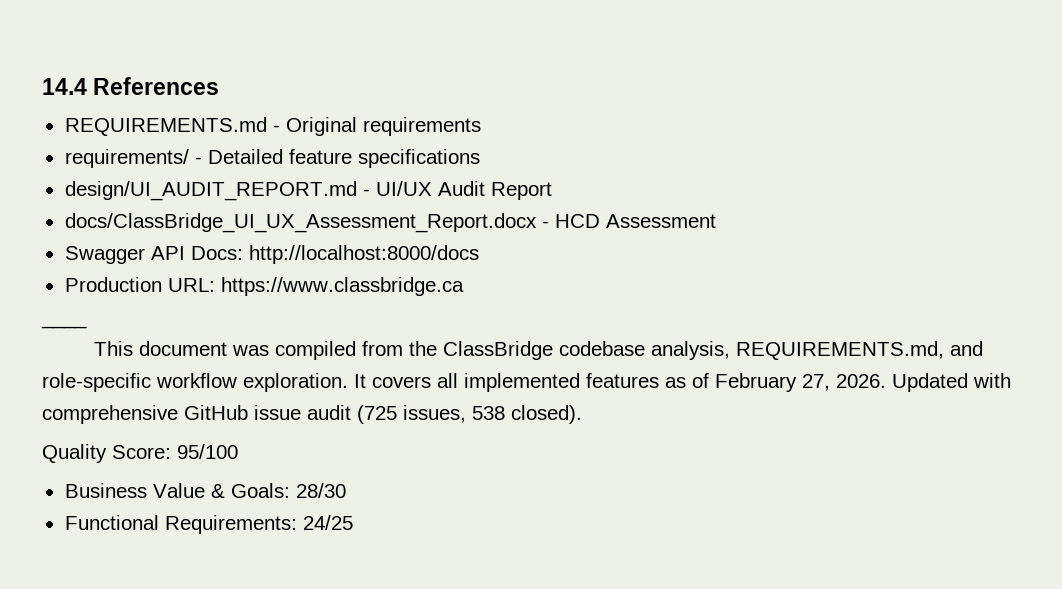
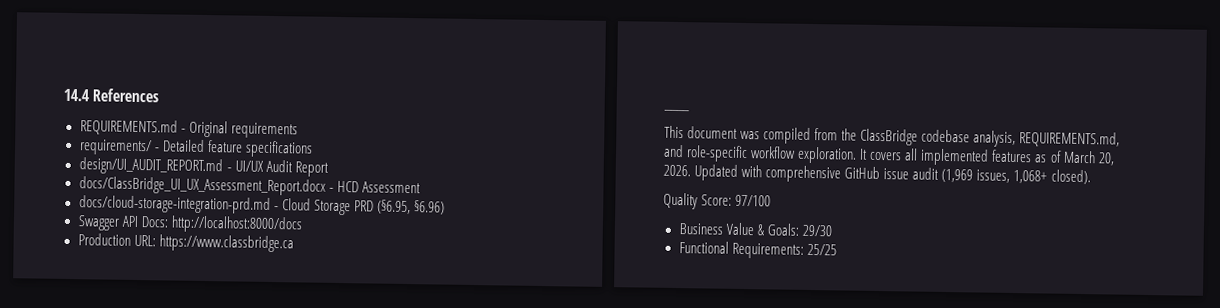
(716, 221) none -> [78,195,445,216] // docs/cloud-storage-integration-prd.md - Cloud Storage PRD (§6.95, §6.96)
[715,373,830,392] February 27, -> [1062,150,1115,166] March 20,
[357,405,505,424] (725 issues, 538 -> [941,168,1048,184] (1,969 issues, 1,068+
[177,444,238,459] 95/100 -> [735,194,772,207] 97/100
[295,483,346,498] 28/30 -> [801,224,832,237] 29/30
[302,515,353,530] 24/25 -> [806,243,837,256] 25/25

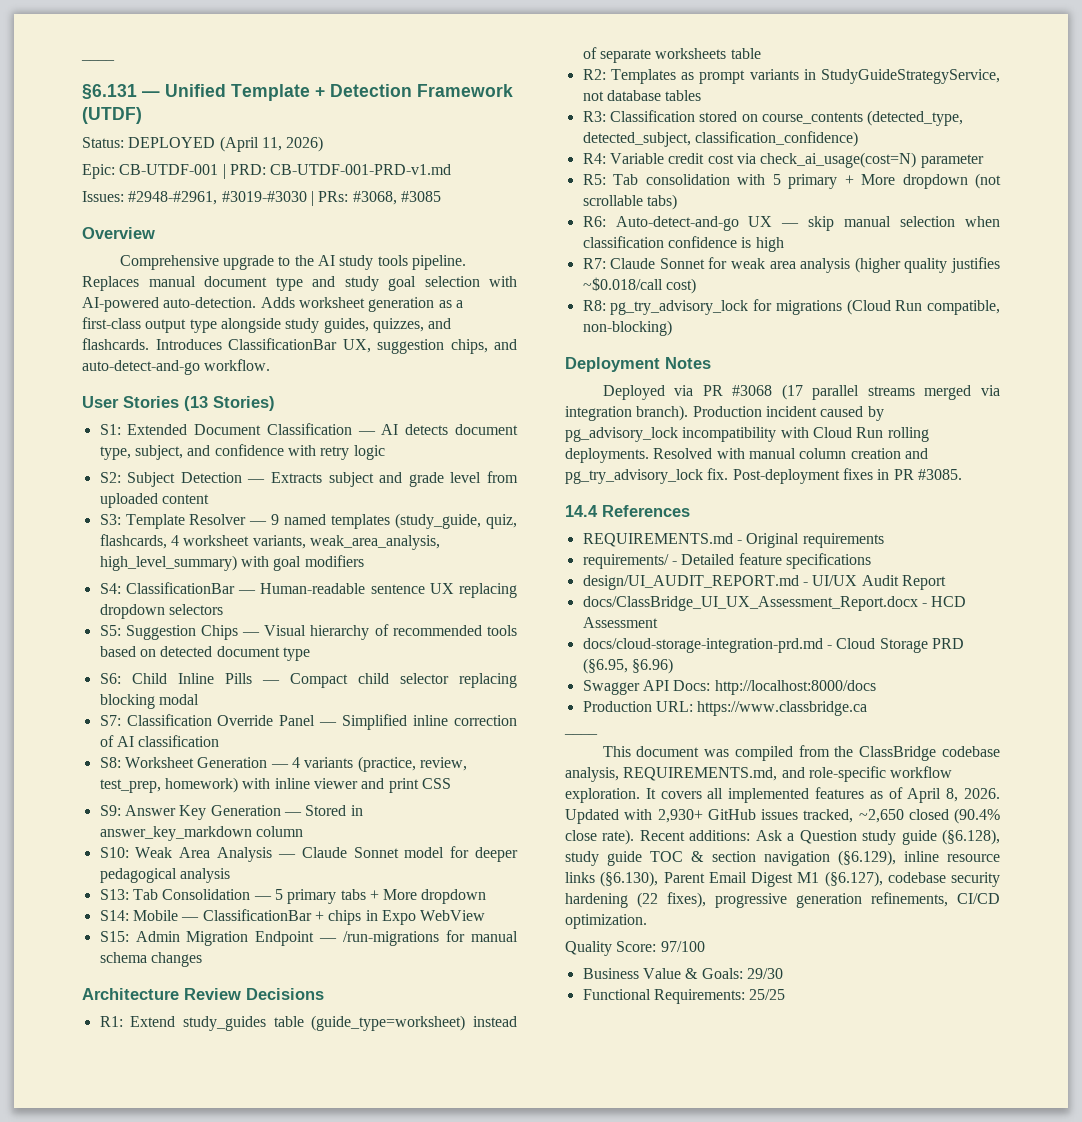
(63, 95) none -> [81,59,115,61] [82,84,513,101] [82,107,142,124] [82,136,324,152] [82,164,452,179] [82,191,441,206] [82,227,155,239] [119,255,466,270] [82,276,517,291] [82,297,463,312] [82,317,452,333] [82,338,517,354] [82,359,271,375] [82,396,275,411] [99,423,519,435] [99,444,385,460] [99,471,519,487] [99,493,209,508] [99,513,517,529] [99,534,440,550] [99,555,364,571] [99,582,518,598] [99,604,223,619] [99,624,517,640] [99,646,310,661] [99,673,517,688] [99,694,199,709] [99,714,517,730] [99,735,220,747] [99,756,467,772] [99,777,451,793] [99,805,363,820] [99,826,303,841] [99,846,518,862] [99,868,230,883] [99,889,487,904] [99,909,486,925] [99,930,518,946] [99,952,202,967] [82,988,324,1000] [99,1015,517,1031] [582,47,761,63] [582,69,1000,84] [582,90,702,101] [582,110,964,126] [582,131,858,147] [582,152,984,168] [582,173,1001,189] [582,194,677,210] [582,216,1000,231] [582,236,784,252] [582,257,1000,273] [582,277,696,294] [582,299,1001,315] [582,320,672,336] [565,357,711,372] [602,384,1000,400] [565,405,884,421] [565,427,929,442] [565,448,928,463] [565,468,962,484] ____ // §6.131 — Unified Template + Detection Framework (UTDF) // Status: DEPLOYED (April 11, 2026) // Epic: CB-UTDF-001 | PRD: CB-UTDF-001-PRD-v1.md // Issues: #2948-#2961, #3019-#3030 | PRs: #3068, #3085 // Overview // Comprehensive upgrade to the AI study tools pipeline. Replaces manual document type and study goal selection with AI-powered auto-detection. Adds worksheet generation as a first-class output type alongside study guides, quizzes, and flashcards. Introduces ClassificationBar UX, suggestion chips, and auto-detect-and-go workflow. // User Stories (13 Stories) // S1: Extended Document Classification — AI detects document type, subject, and confidence with retry logic // S2: Subject Detection — Extracts subject and grade level from uploaded content // S3: Template Resolver — 9 named templates (study_guide, quiz, flashcards, 4 worksheet variants, weak_area_analysis, high_level_summary) with goal modifiers // S4: ClassificationBar — Human-readable sentence UX replacing dropdown selectors // S5: Suggestion Chips — Visual hierarchy of recommended tools based on detected document type // S6: Child Inline Pills — Compact child selector replacing blocking modal // S7: Classification Override Panel — Simplified inline correction of AI classification // S8: Worksheet Generation — 4 variants (practice, review, test_prep, homework) with inline viewer and print CSS // S9: Answer Key Generation — Stored in answer_key_markdown column // S10: Weak Area Analysis — Claude Sonnet model for deeper pedagogical analysis // S13: Tab Consolidation — 5 primary tabs + More dropdown // S14: Mobile — ClassificationBar + chips in Expo WebView // S15: Admin Migration Endpoint — /run-migrations for manual schema changes // Architecture Review Decisions // R1: Extend study_guides table (guide_type=worksheet) instead of separate worksheets table // R2: Templates as prompt variants in StudyGuideStrategyService, not database tables // R3: Classification stored on course_contents (detected_type, detected_subject, classification_confidence) // R4: Variable credit cost via check_ai_usage(cost=N) parameter // R5: Tab consolidation with 5 primary + More dropdown (not scrollable tabs) // R6: Auto-detect-and-go UX — skip manual selection when classification confidence is high // R7: Claude Sonnet for weak area analysis (higher quality justifies ~$0.018/call cost) // R8: pg_try_advisory_lock for migrations (Cloud Run compatible, non-blocking) // Deployment Notes // Deployed via PR #3068 (17 parallel streams merged via integration branch). Production incident caused by pg_advisory_lock incompatibility with Cloud Run rolling deployments. Resolved with manual column creation and pg_try_advisory_lock fix. Post-deployment fixes in PR #3085. //
[1062,150,1115,166] March 20, -> [907,788,959,803] April 8,
[765,165,1091,185] comprehensive GitHub issue audit (1,969 issues, 1,068+ closed). -> [657,808,1000,824] [565,829,1000,845] [565,850,1000,866] [565,871,1000,887] [565,892,1000,908] [565,914,647,929] 2,930+ GitHub issues tracked, ~2,650 closed (90.4% close rate). Recent additions: Ask a Question study guide (§6.128), study guide TOC & section navigation (§6.129), inline resource links (§6.130), Parent Email Digest M1 (§6.127), codebase security hardening (22 fixes), progressive generation refinements, CI/CD optimization.

